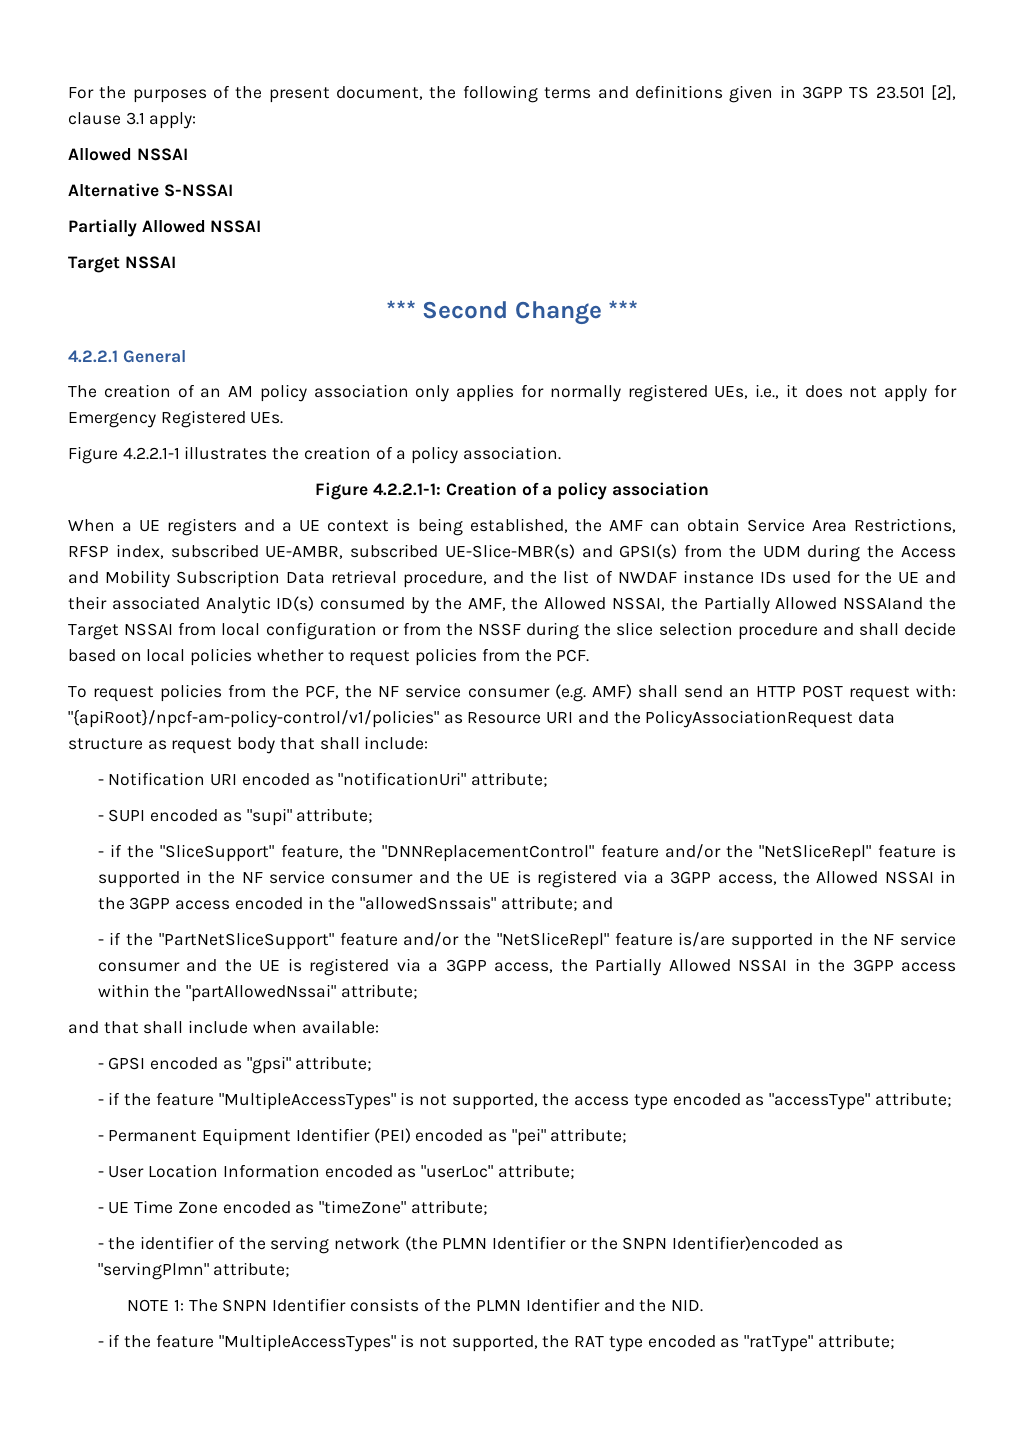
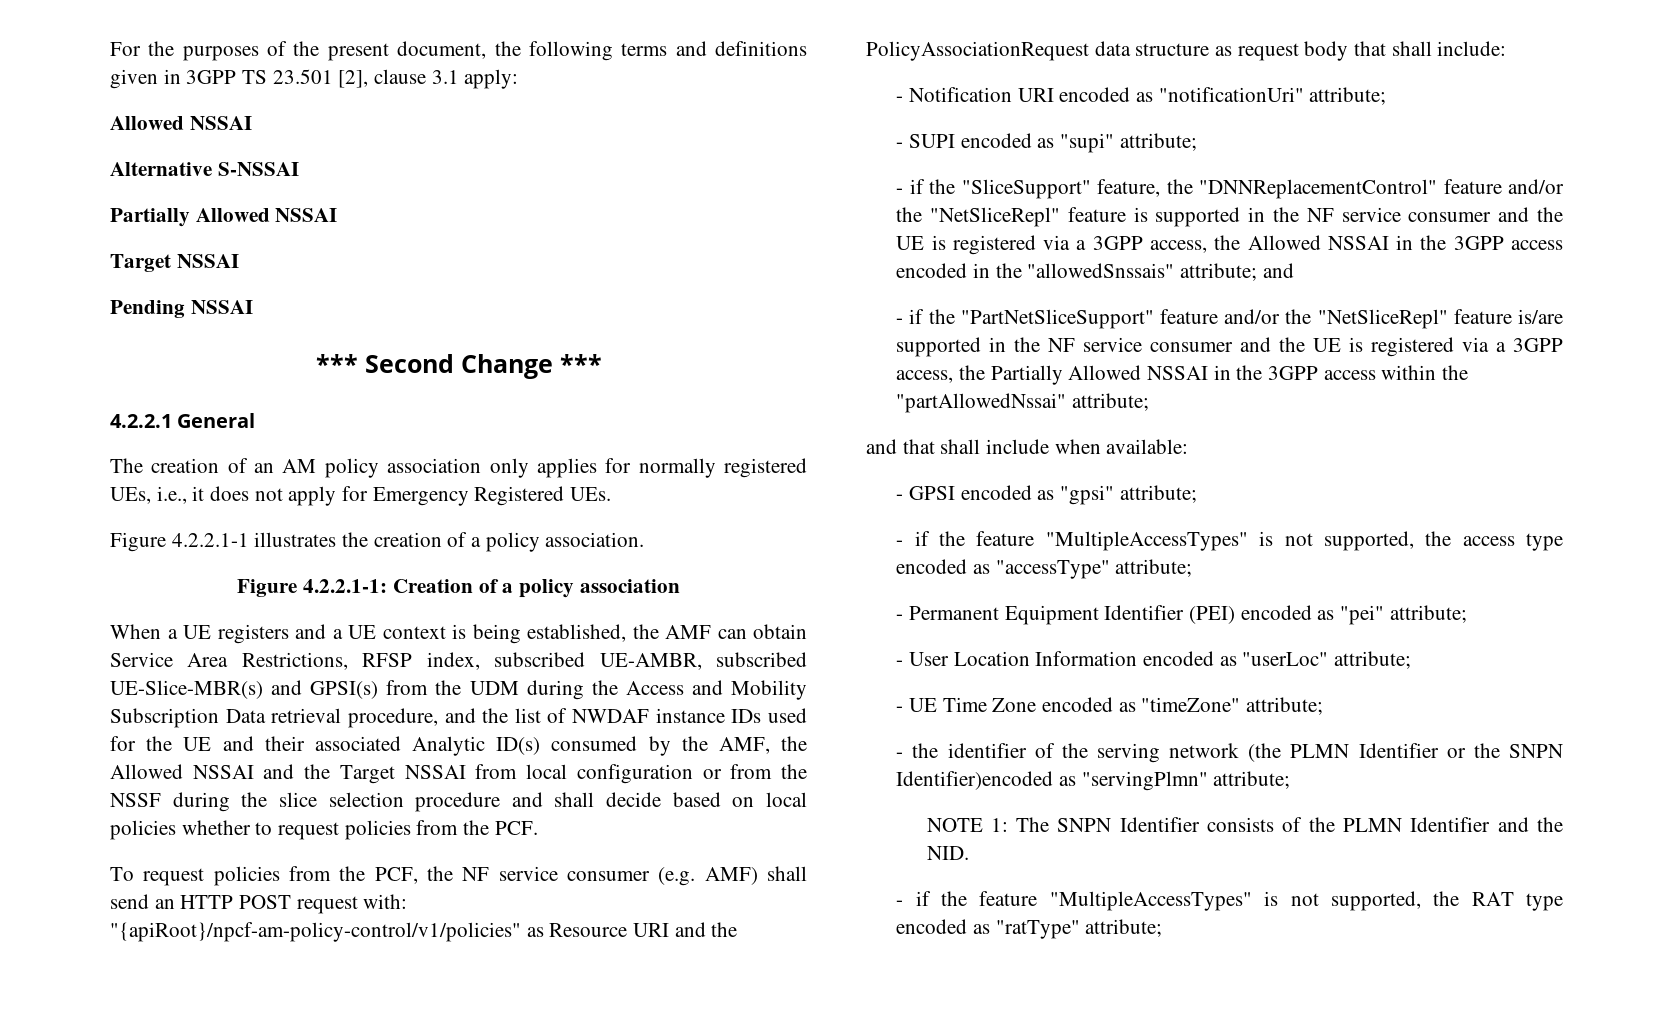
(176, 262) none -> [110,300,253,318] // Pending NSSAI
[612,596,924,614] NSSAI, the Partially Allowed NSSAIand -> [192,764,295,779] NSSAI and

